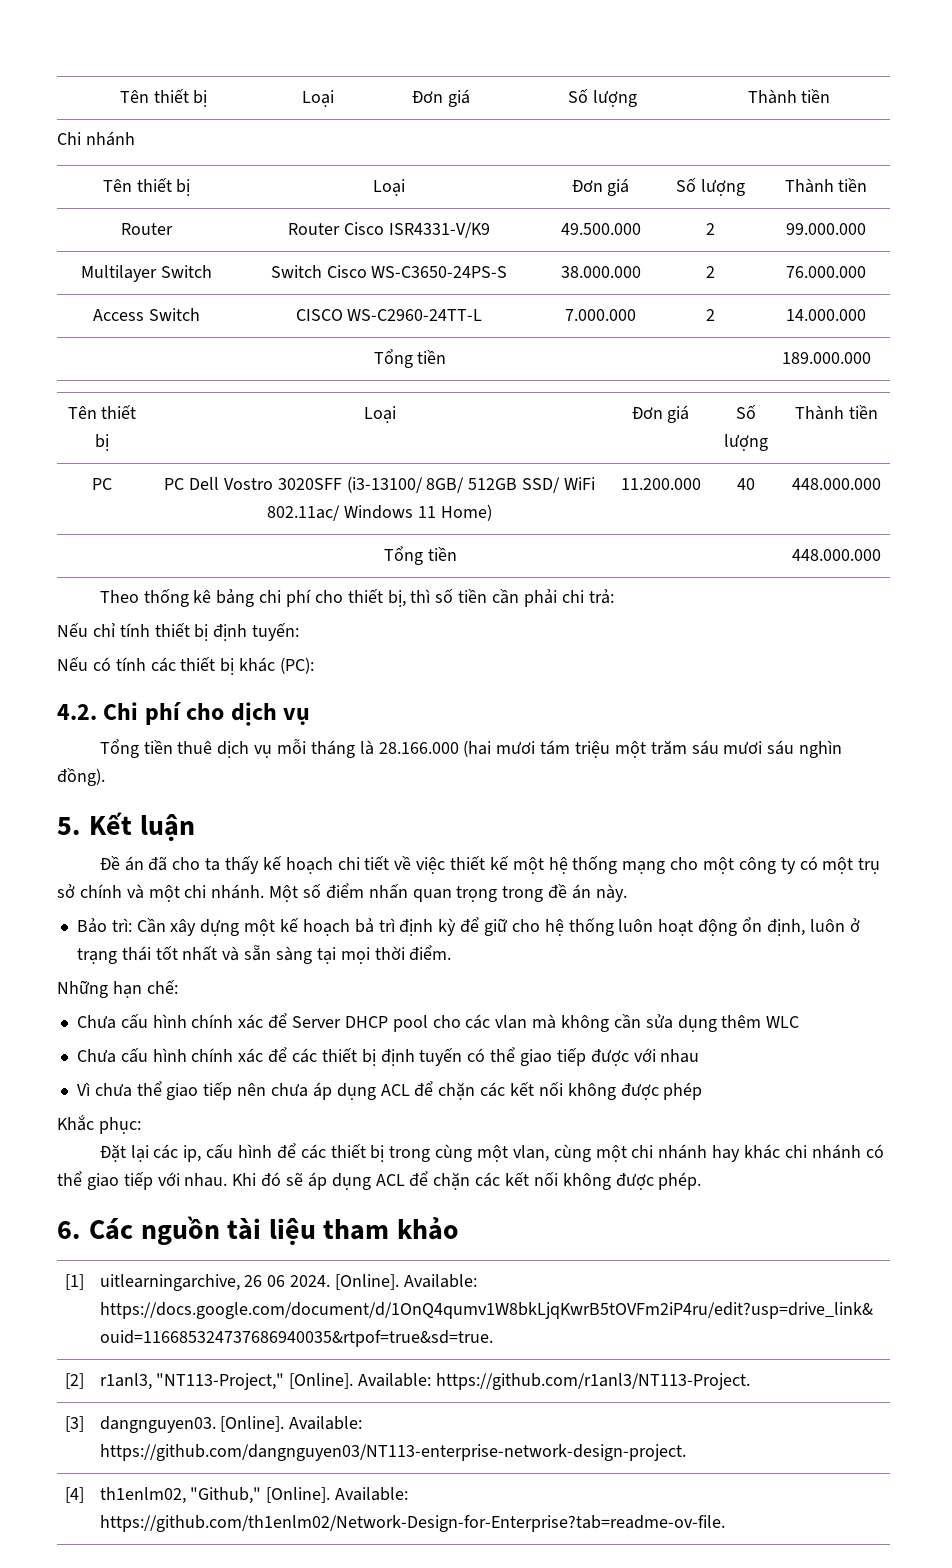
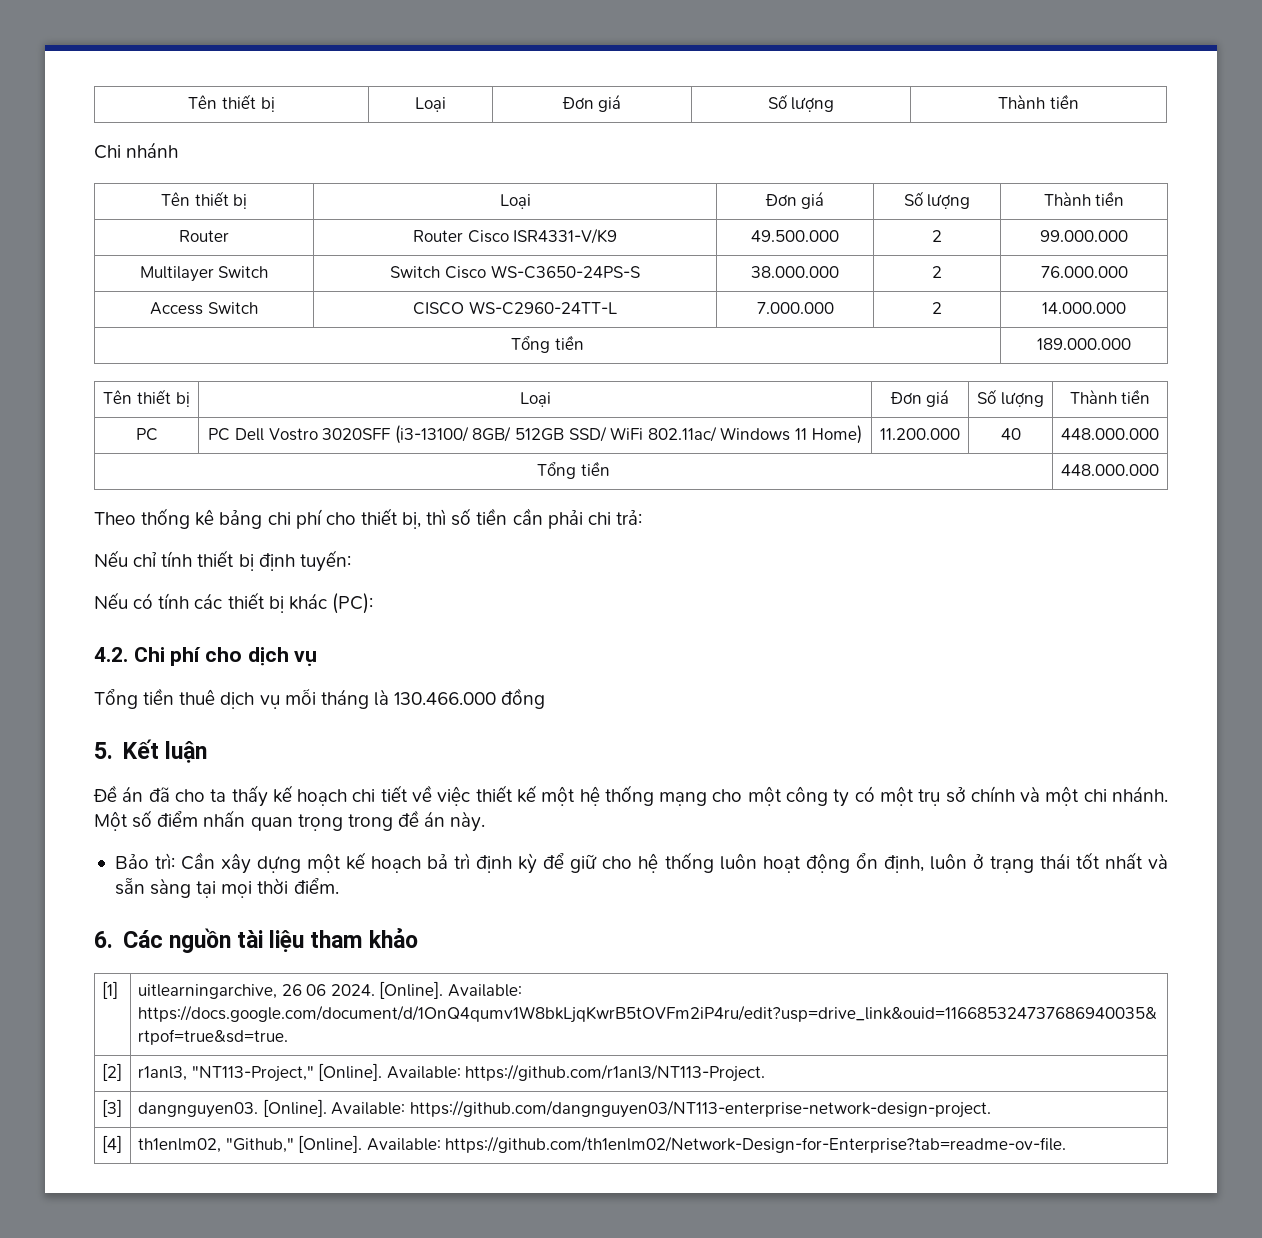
[378,740,843,758] [57,768,105,786] 28.166.000 (hai mươi tám triệu một trăm sáu mươi sáu nghìn đồng). -> [394,688,546,709] 130.466.000 đồng
[57,980,178,998] [76,1013,800,1032] [76,1047,700,1066] [76,1081,703,1100] [57,1115,141,1134] [99,1143,884,1162] [57,1171,702,1190] // Những hạn chế: // Chưa cấu hình chính xác để Server DHCP pool cho các vlan mà không cần sửa dụng thêm WLC // Chưa cấu hình chính xác để các thiết bị định tuyến có thể giao tiếp được với nhau // Vì chưa thể giao tiếp nên chưa áp dụng ACL để chặn các kết nối không được phép // Khắc phục: // Đặt lại các ip, cấu hình để các thiết bị trong cùng một vlan, cùng một chi nhánh hay khác chi nhánh có thể giao tiếp với nhau. Khi đó sẽ áp dụng ACL để chặn các kết nối không được phép. -> (339, 886) none

